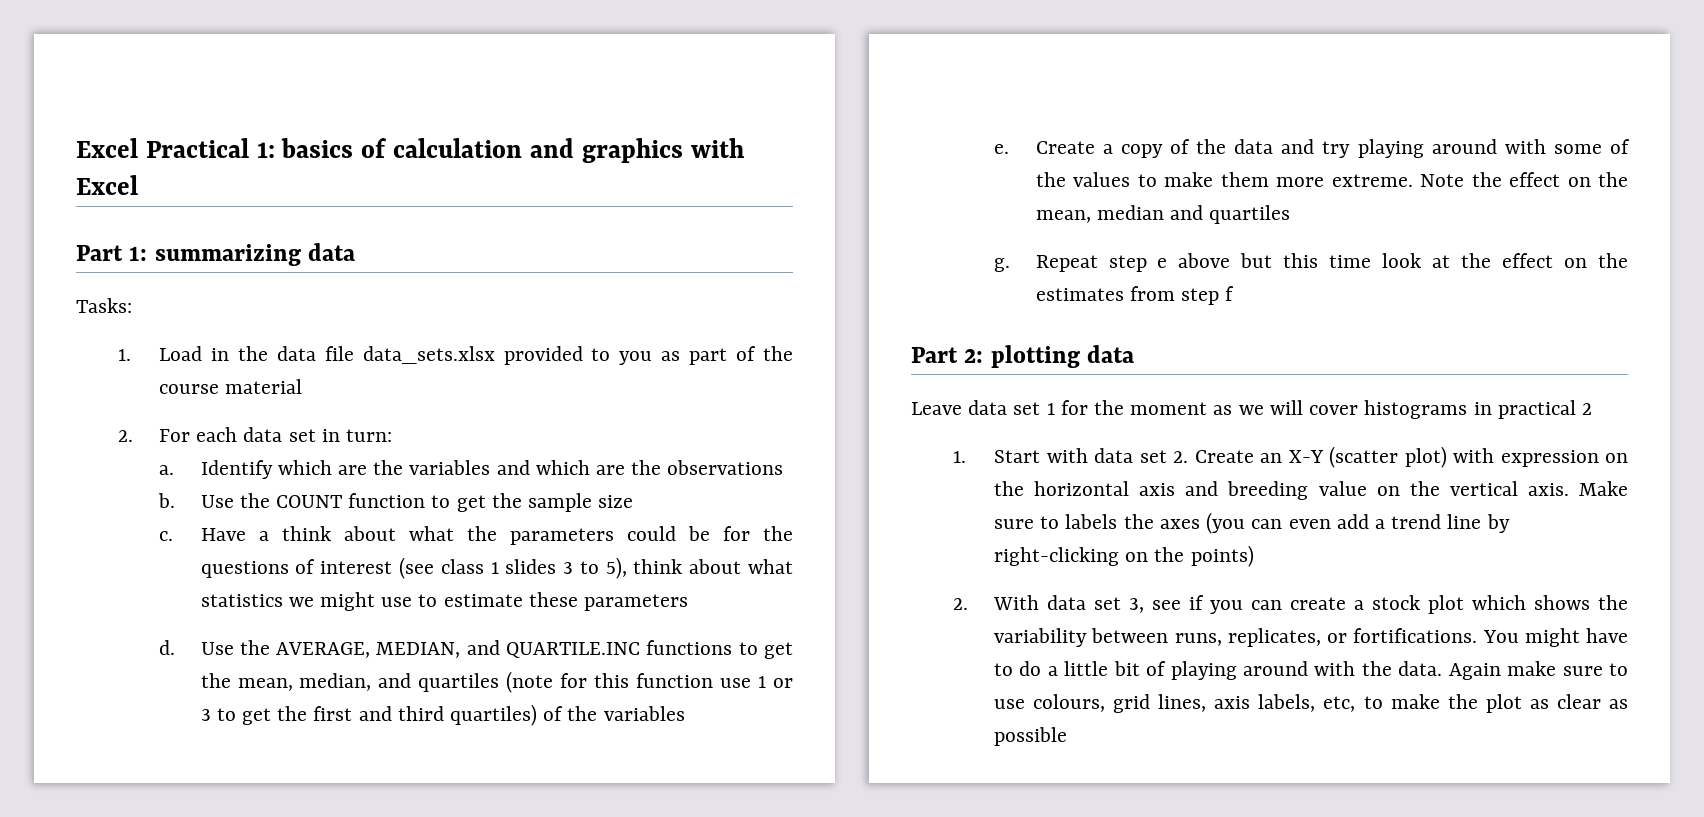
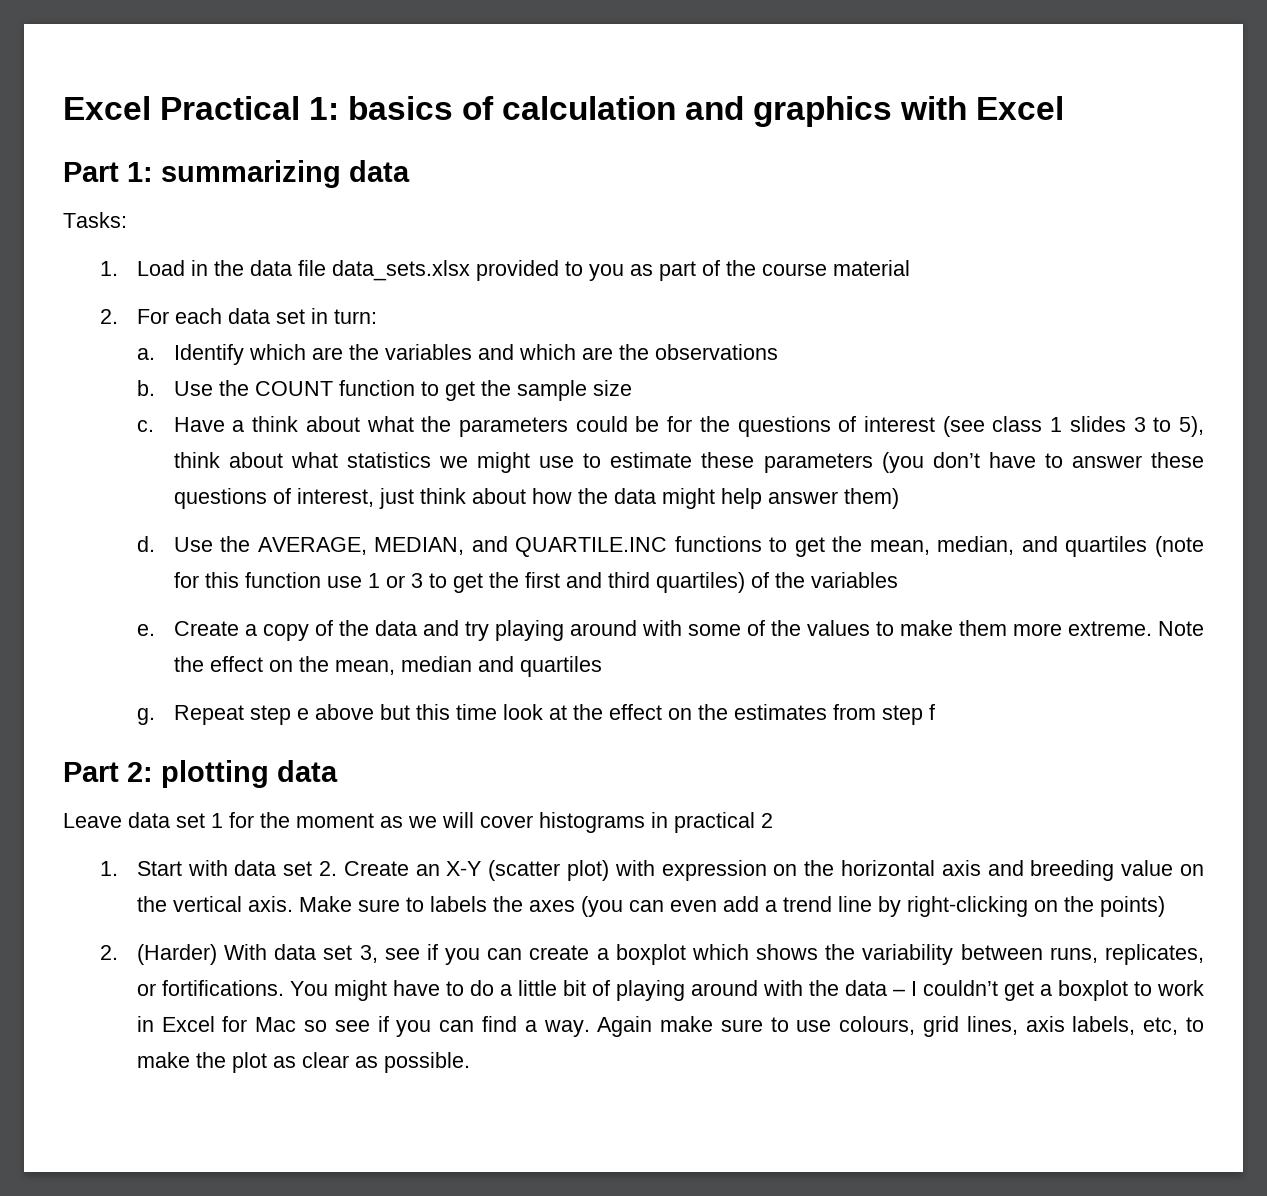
(689, 602) none -> [881,452,1204,473] [173,488,899,509] (you don’t have to answer these questions of interest, just think about how the data might help answer them)
(968, 604) none -> [136,944,217,965] (Harder)
[1372,595,1465,614] stock plot -> [615,944,686,965] boxplot
[1398,661,1443,676] data. -> [844,980,1205,1001] [136,1016,590,1037] data – I couldn’t get a boxplot to work in Excel for Mac so see if you can find a way.
[994,727,1068,746] possible -> [383,1052,470,1073] possible.

